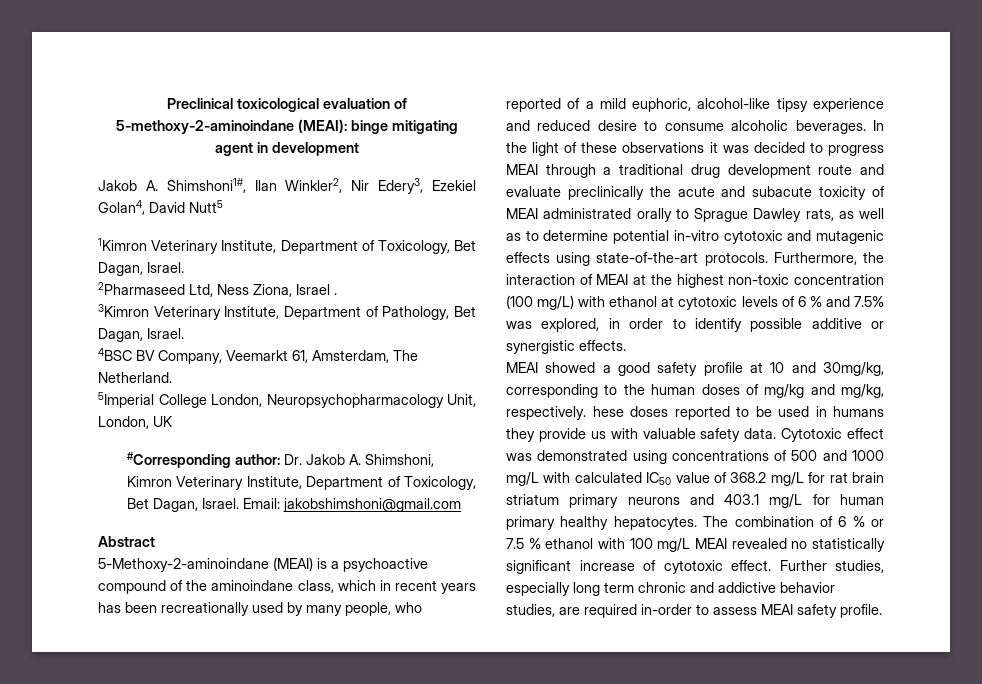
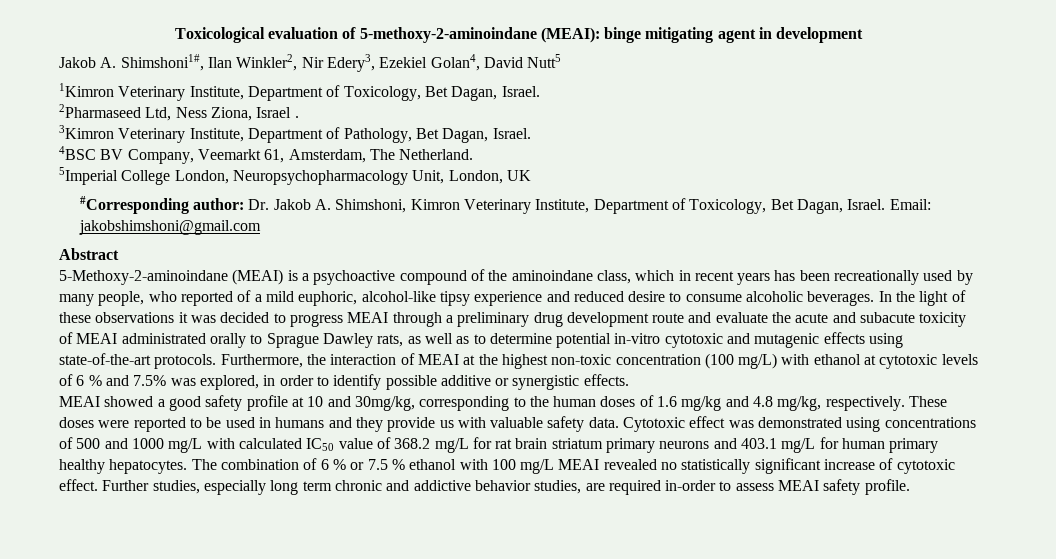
[167,98,319,112] Preclinical toxicological -> [174,27,265,43] Toxicological
[619,164,684,175] traditional -> [457,312,530,327] preliminary
[567,186,644,200] preclinically -> (768, 317) none
(759, 389) none -> [657,396,678,407] 1.6
(835, 389) none -> [753,396,774,407] 4.8
[592,406,668,417] hese doses -> [909,396,948,407] [59,417,130,428] These doses were
(884, 411) none -> [328,417,352,428] and

